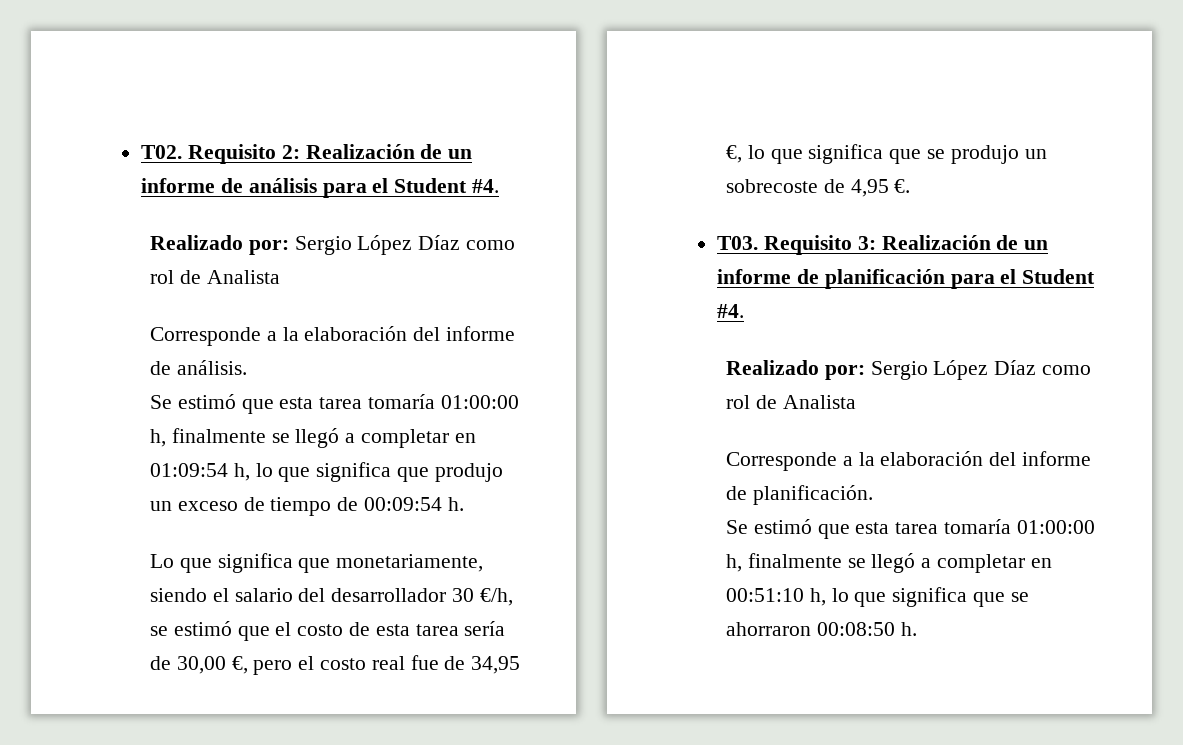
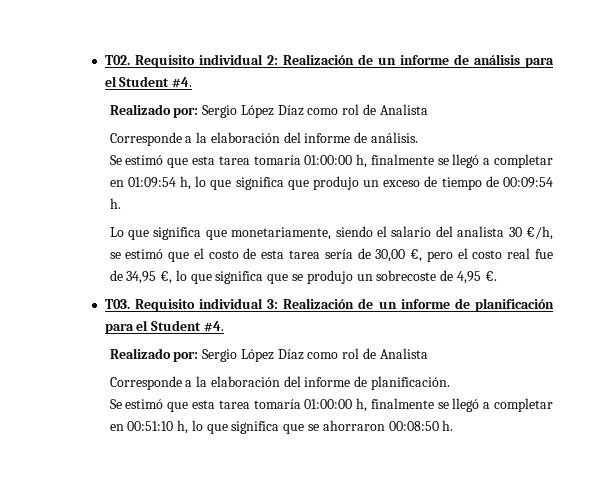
(276, 154) none -> [198,54,263,65] individual
[331,588,447,602] desarrollador -> [457,226,505,237] analista
(852, 245) none -> [198,298,263,309] individual

